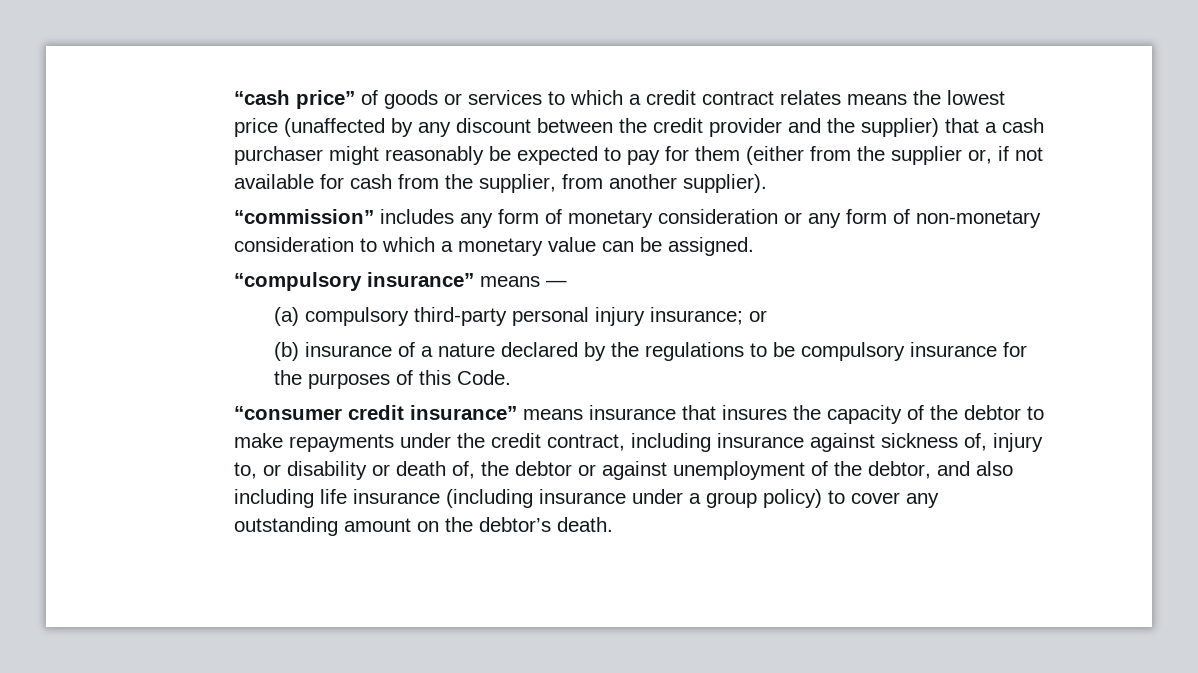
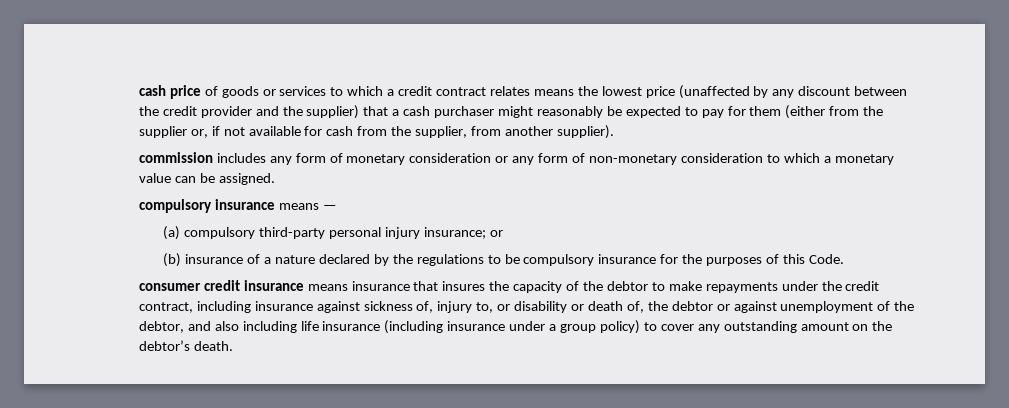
[233,90,355,109] “cash price” -> [138,85,201,99] cash price
[233,209,374,224] “commission” -> [138,152,213,163] commission
[233,272,474,291] “compulsory insurance” -> [138,199,275,213] compulsory insurance
[233,405,517,420] “consumer credit insurance” -> [138,280,304,291] consumer credit insurance

